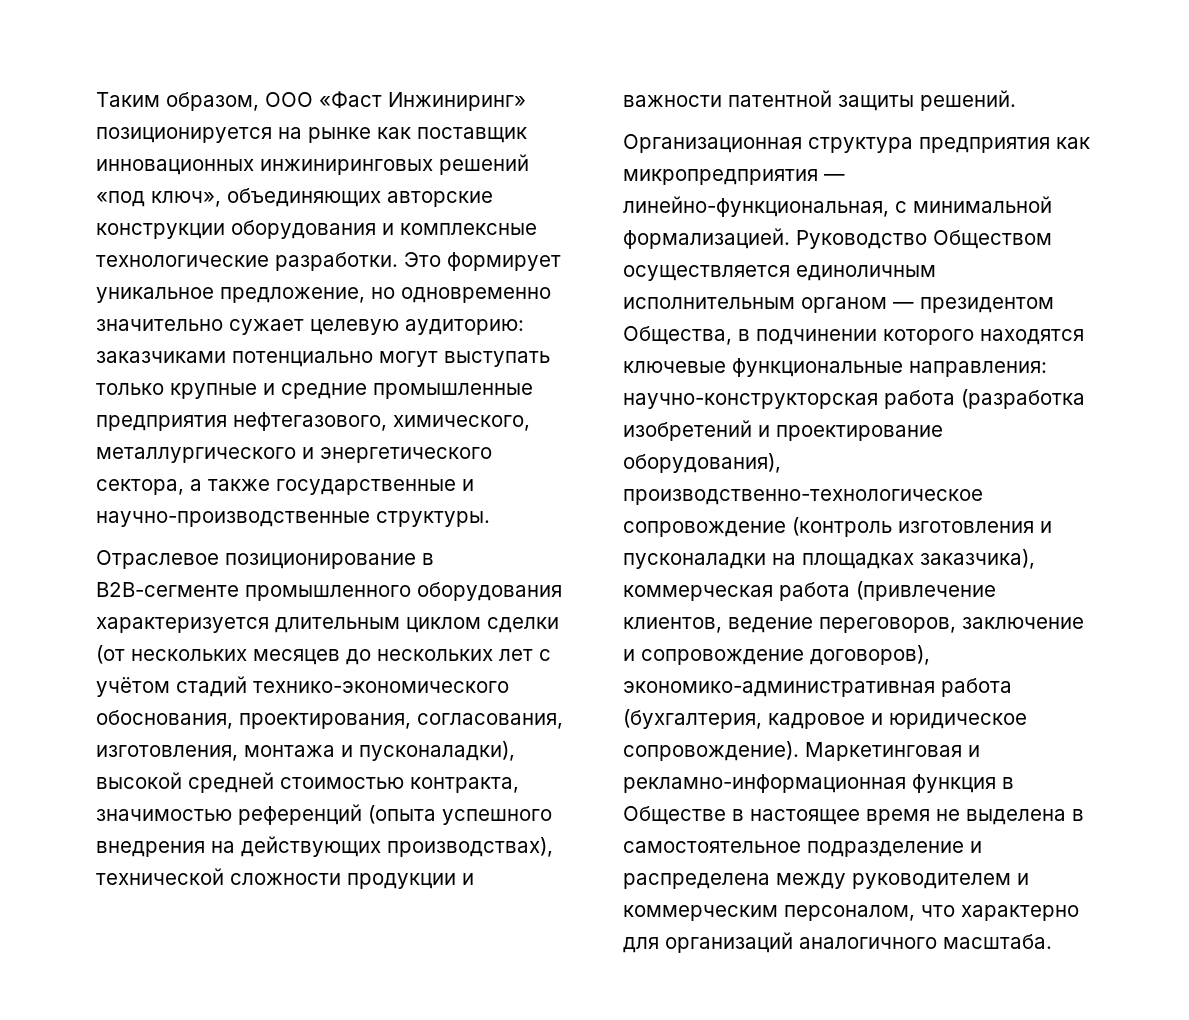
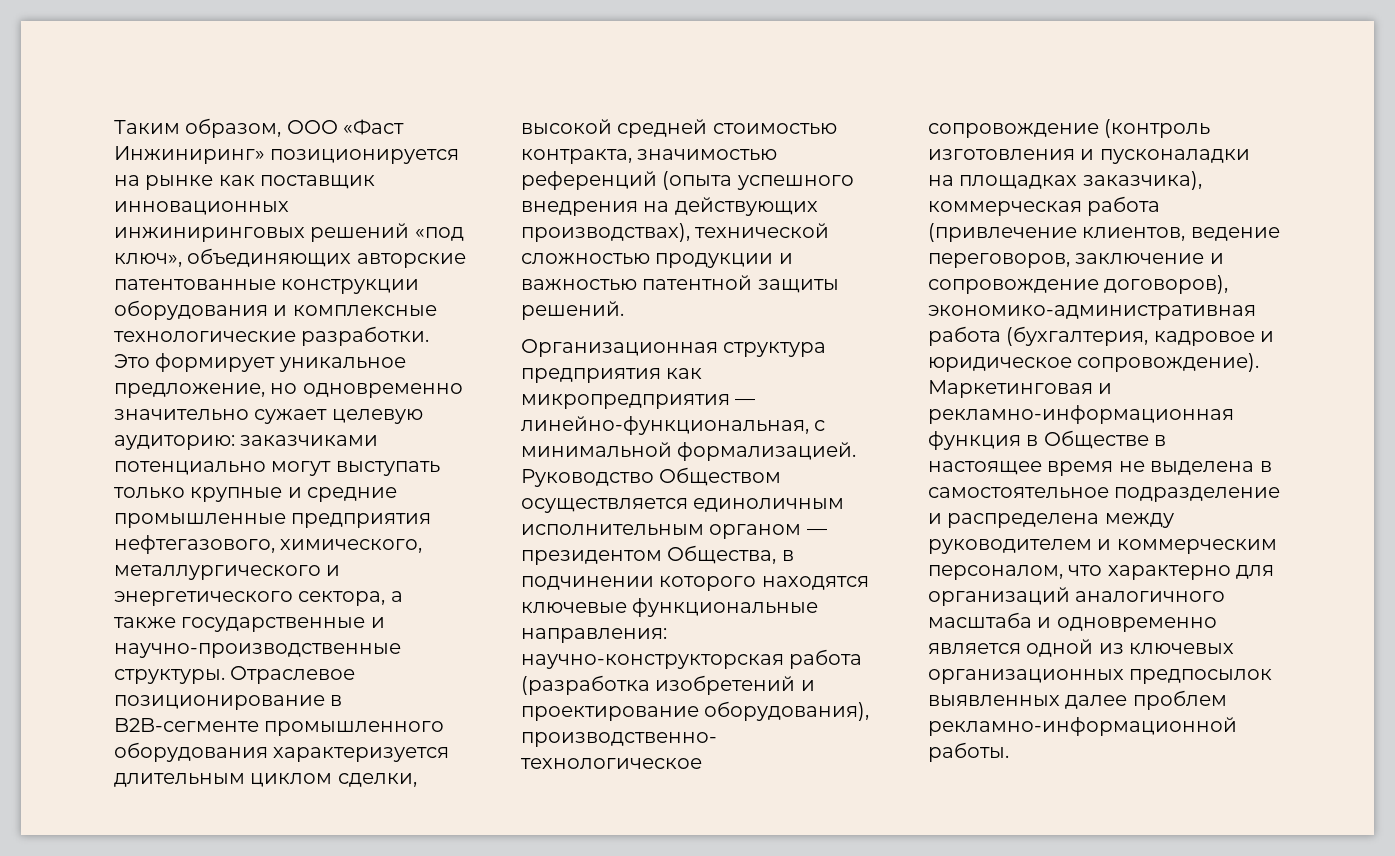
(493, 199) none -> [114,279,276,291] патентованные
(490, 519) // -> (225, 676) none
[487,617,559,633] [96,645,551,665] [96,676,509,697] [96,710,563,729] [96,741,515,761] сделки (от нескольких месяцев до нескольких лет с учётом стадий технико-экономического обоснования, проектирования, согласования, изготовления, монтажа и пусконаладки), -> [337,773,417,787] сделки,
[230,873,341,885] сложности -> [521,253,650,265] сложностью
[623,95,722,107] важности -> [521,279,637,291] важностью
[943,934,1052,949] масштаба. -> [928,612,1217,632] [928,639,1235,657] [928,669,1273,684] [928,690,1227,710] [928,717,1237,736] [928,742,1009,762] масштаба и одновременно является одной из ключевых организационных предпосылок выявленных далее проблем рекламно-информационной работы.

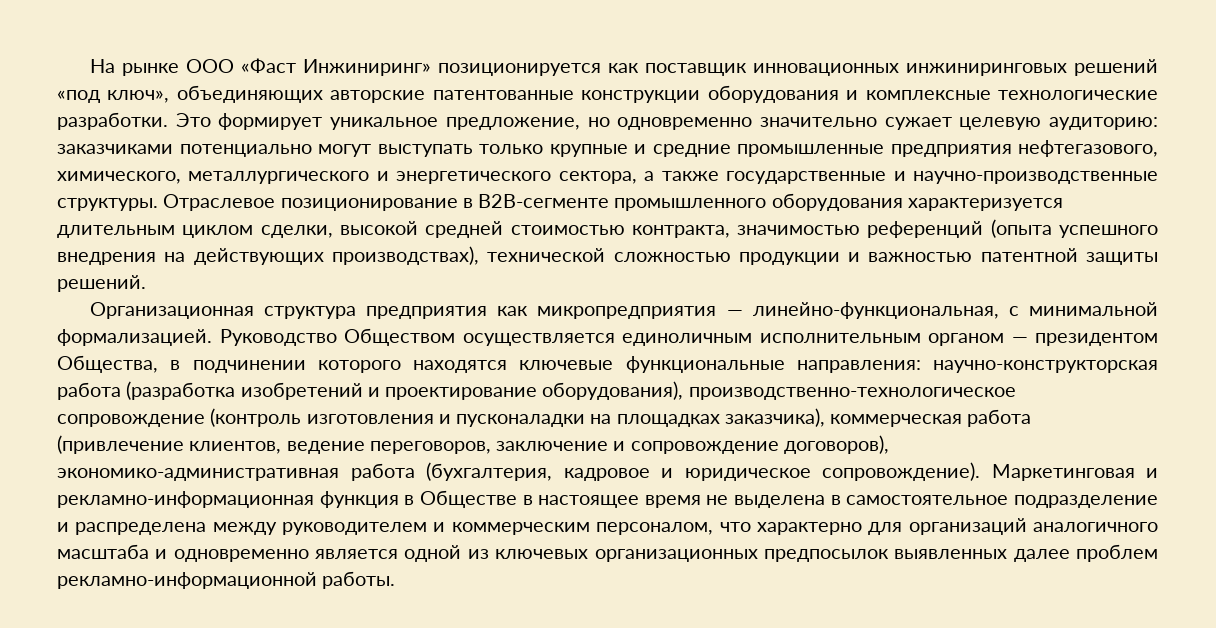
[114,118,282,138] Таким образом, -> [89,59,179,76] На рынке
[114,175,214,190] на рынке -> (601, 69) none

